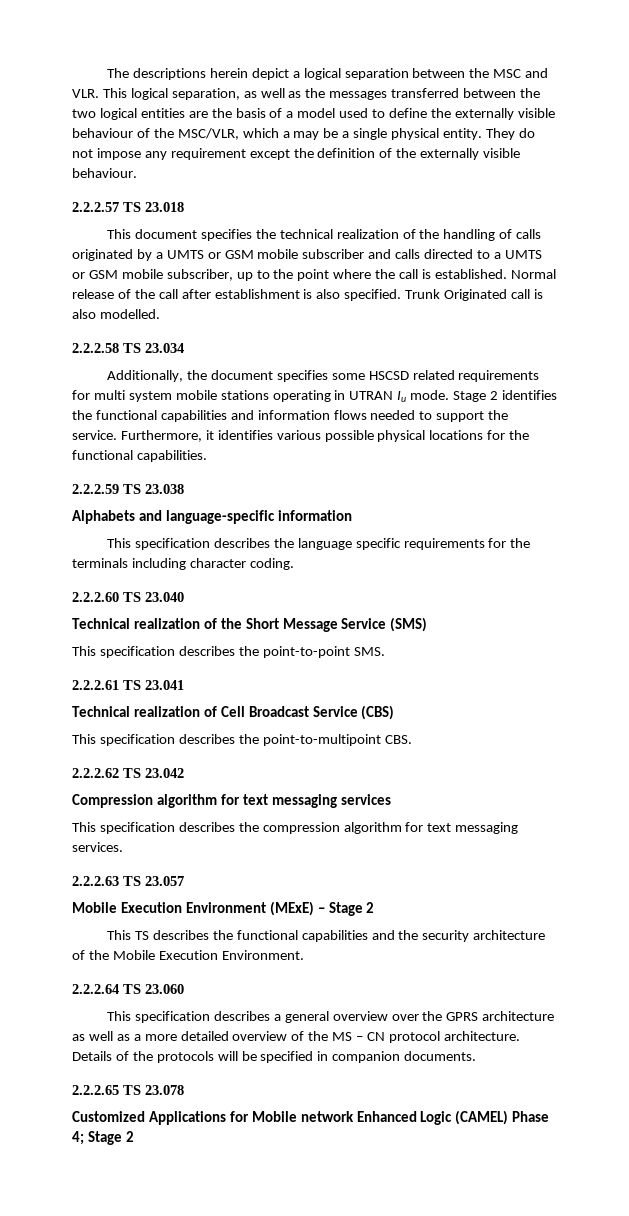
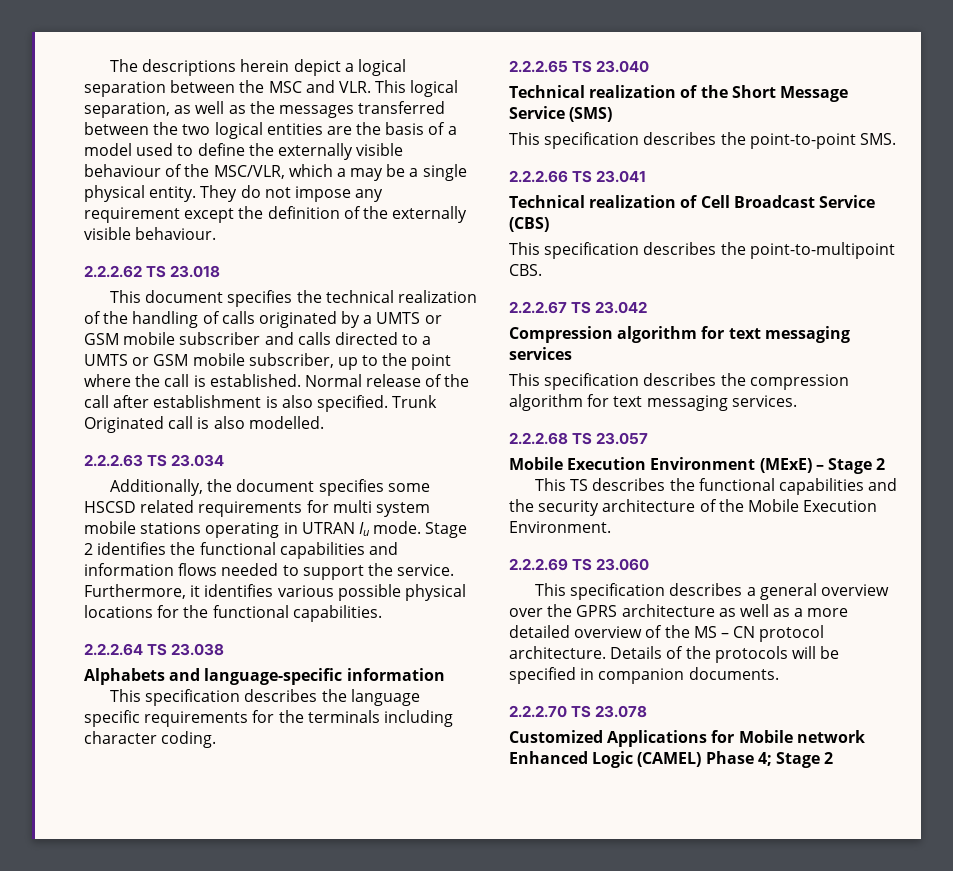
[72,202,119,212] 2.2.2.57 -> [84,265,142,278] 2.2.2.62
[72,343,119,353] 2.2.2.58 -> [84,454,143,467] 2.2.2.63
[72,484,119,494] 2.2.2.59 -> [84,643,143,656] 2.2.2.64
[72,592,119,602] 2.2.2.60 -> [509,60,568,73] 2.2.2.65
[72,680,119,690] 2.2.2.61 -> [509,170,568,183] 2.2.2.66
[72,768,119,778] 2.2.2.62 -> [509,301,567,314] 2.2.2.67
[72,876,119,886] 2.2.2.63 -> [509,432,568,445] 2.2.2.68
[72,984,119,994] 2.2.2.64 -> [509,558,568,571] 2.2.2.69
[72,1085,119,1095] 2.2.2.65 -> [509,705,567,718] 2.2.2.70

